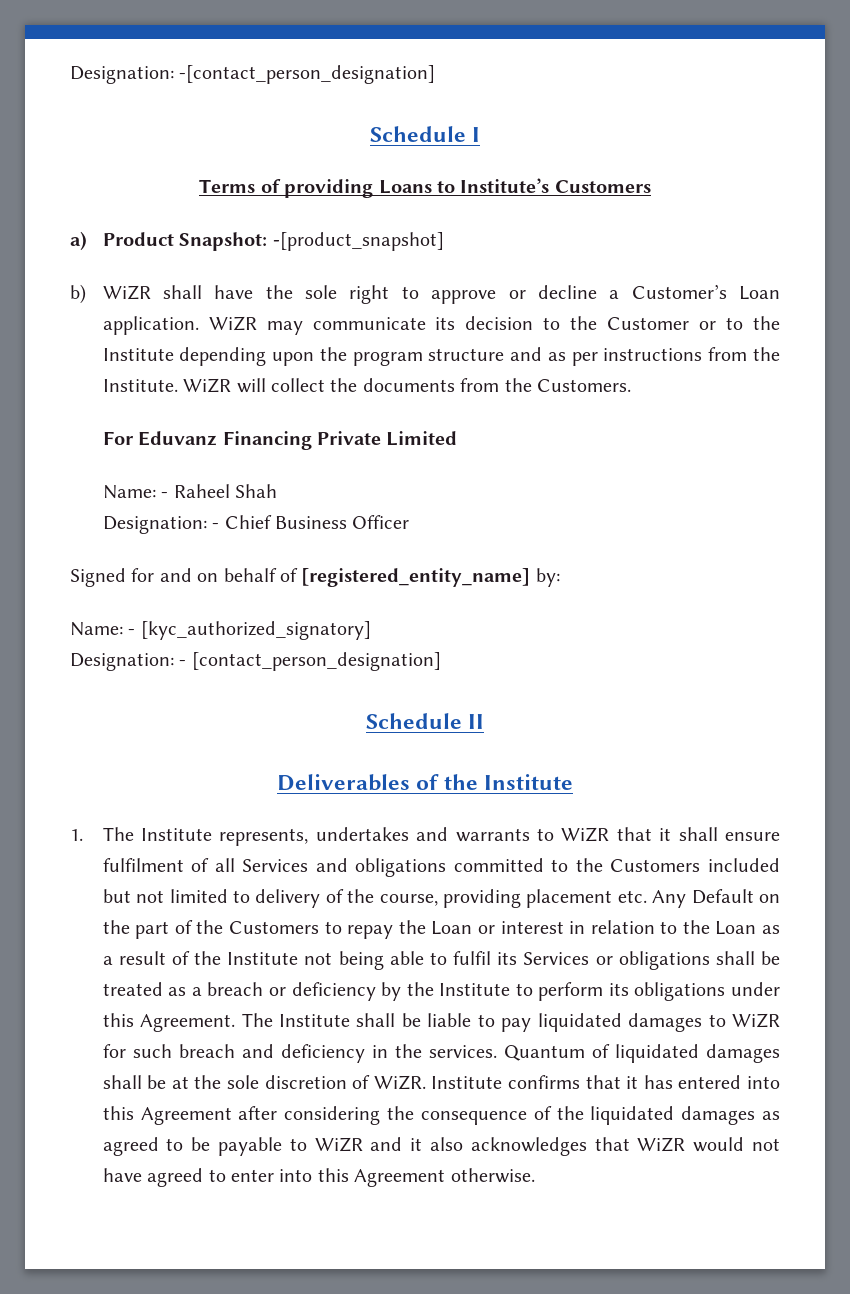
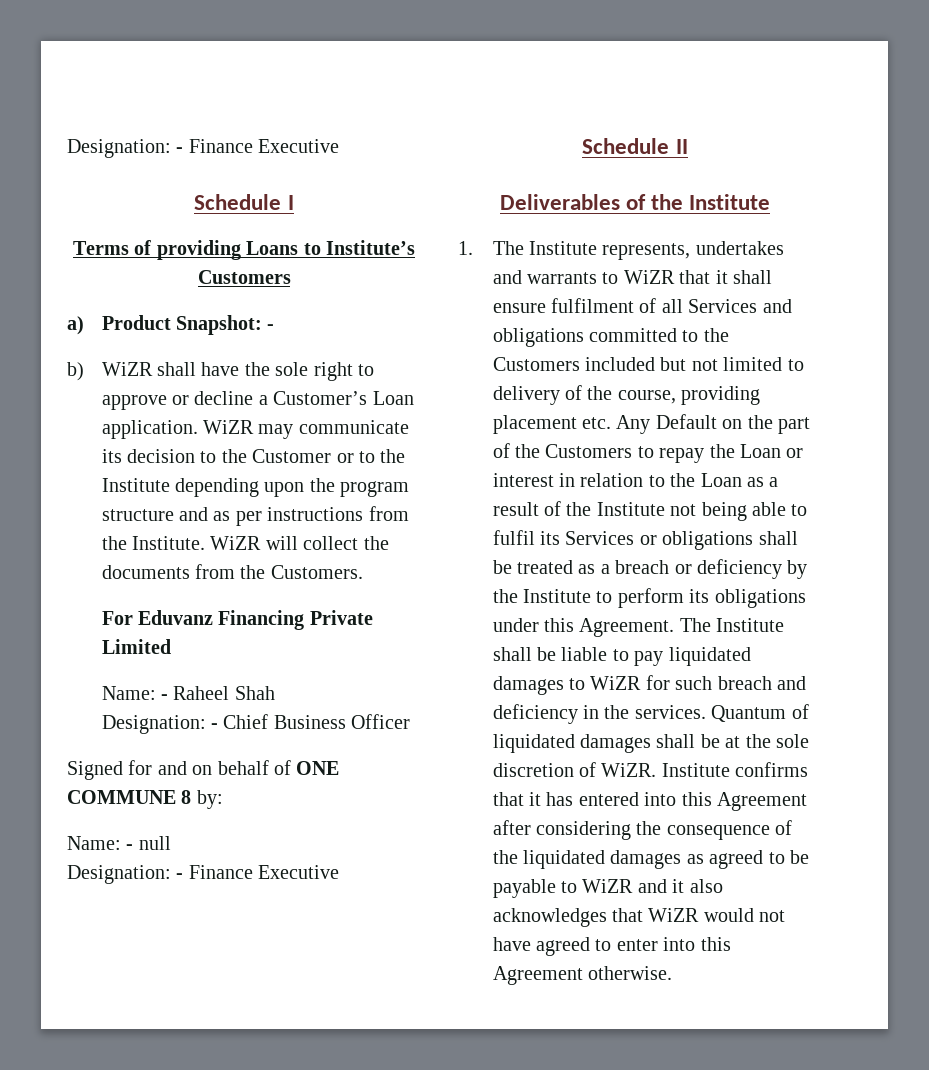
[70,65,436,84] Designation: -[contact_person_designation] -> [67,139,340,158] Designation: - Finance Executive
[272,232,444,251] -[product_snapshot] -> [267,324,275,330] -
[301,568,531,587] [registered_entity_name] -> [296,761,340,775] [67,790,192,804] ONE COMMUNE 8
[140,621,371,640] [70,652,441,671] [kyc_authorized_signatory] // Designation: - [contact_person_designation] -> [138,836,171,850] [67,865,340,884] null // Designation: - Finance Executive

